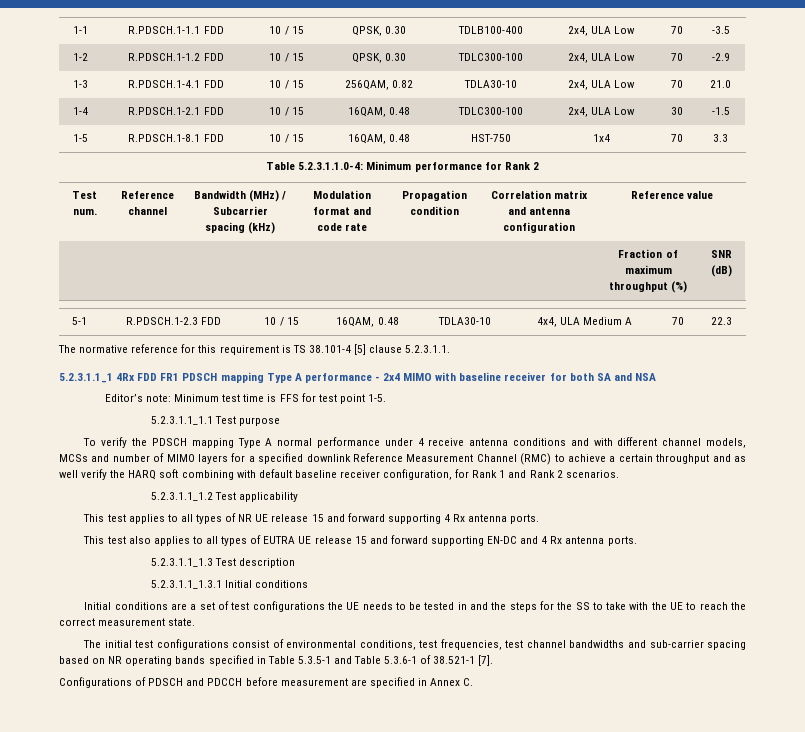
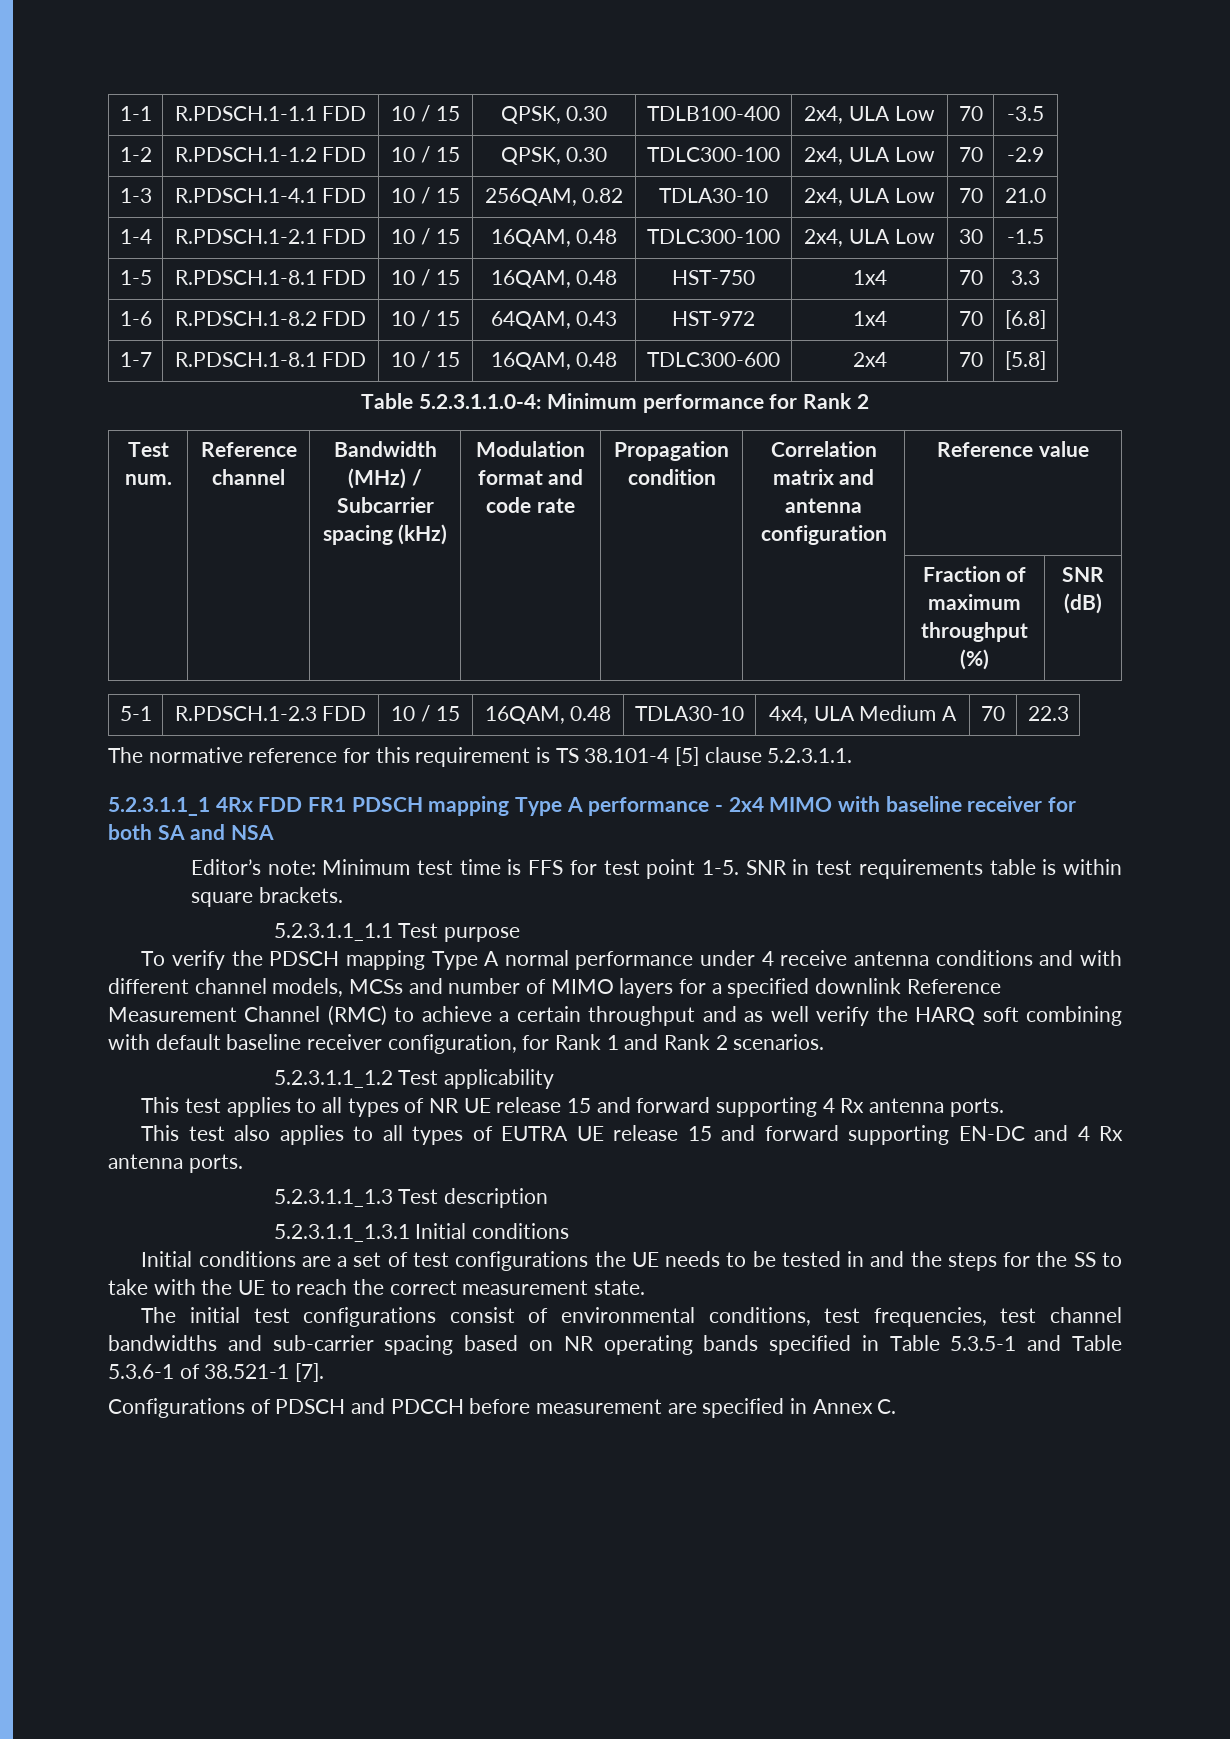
(728, 138) none -> [119,311,152,326] [174,311,367,326] [391,310,460,327] [490,311,618,329] [672,311,755,326] [852,311,887,326] [958,311,983,326] [1005,310,1046,329] [119,352,152,367] [174,352,367,367] [391,351,460,368] [490,352,618,370] [647,352,780,367] [852,352,887,367] [958,352,983,367] [1005,351,1046,370] // 1-6 | R.PDSCH.1-8.2 FDD | 10 / 15 | 64QAM, 0.43 | HST-972 | 1x4 | 70 | [6.8] // 1-7 | R.PDSCH.1-8.1 FDD | 10 / 15 | 16QAM, 0.48 | TDLC300-600 | 2x4 | 70 | [5.8]
(386, 398) none -> [745,859,1122,879] [190,887,343,907] SNR in test requirements table is within square brackets.

